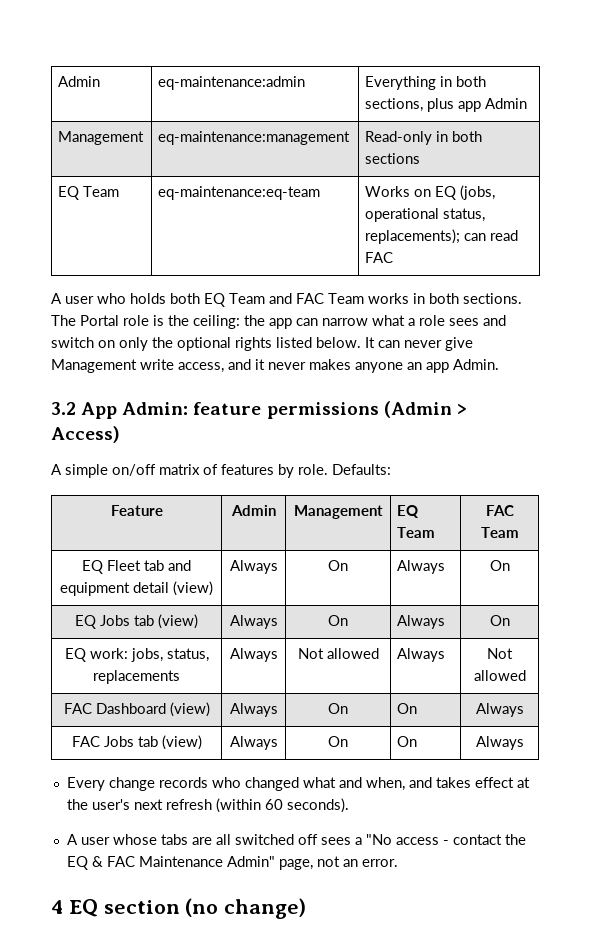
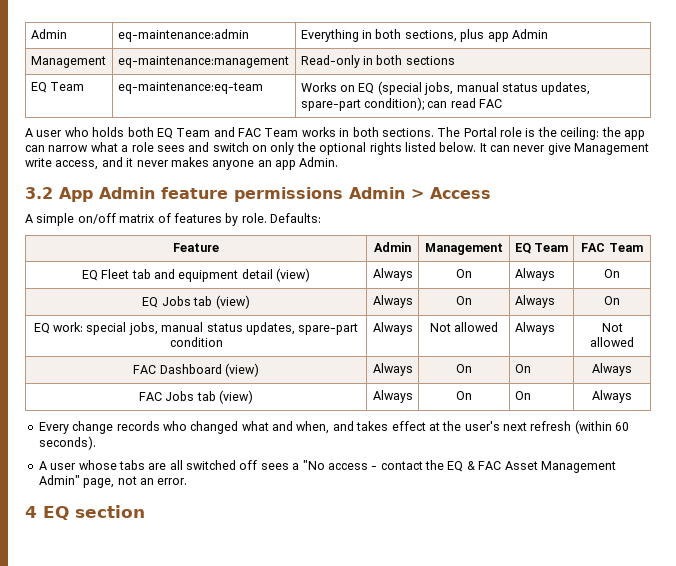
[460,185,496,200] [365,208,486,222] [365,229,461,244] (jobs, operational status, replacements); -> [377,81,591,95] [300,97,425,111] (special jobs, manual status updates, spare-part condition);
[122,402,189,415] Admin: -> [99,187,155,199] Admin
[383,401,467,418] [51,426,120,443] (Admin > Access) -> [349,187,491,199] Admin > Access
[130,648,209,662] [93,670,180,684] jobs, status, replacements -> [86,322,359,335] [169,337,223,347] special jobs, manual status updates, spare-part condition
[138,856,223,867] Maintenance -> [504,461,616,473] Asset Management
[185,898,307,919] (no change) -> (145, 511) none

